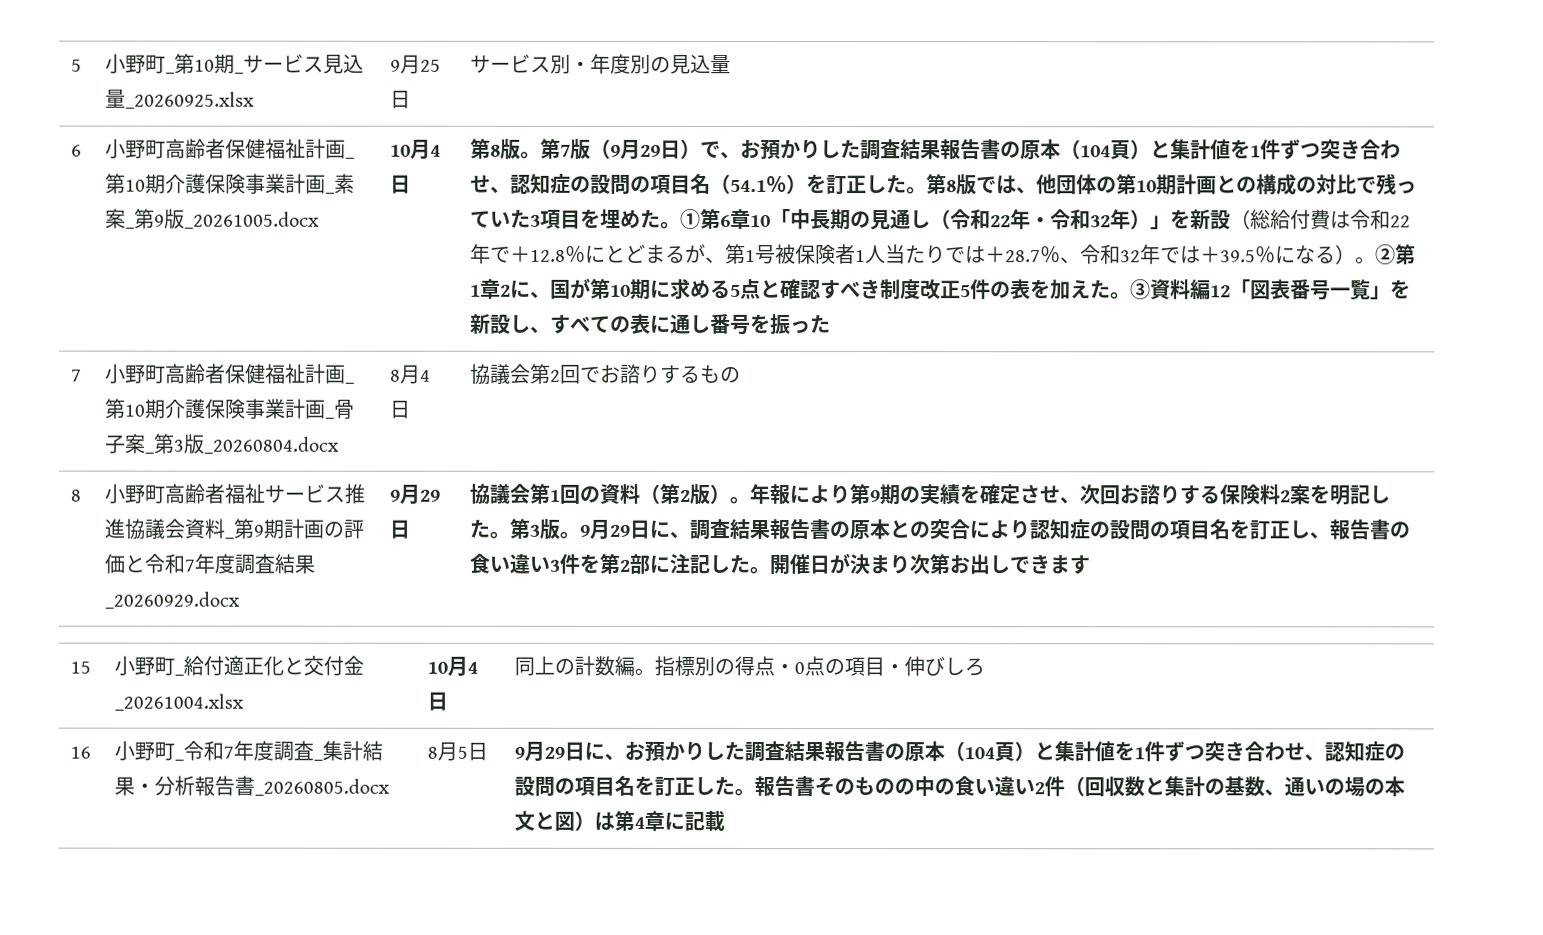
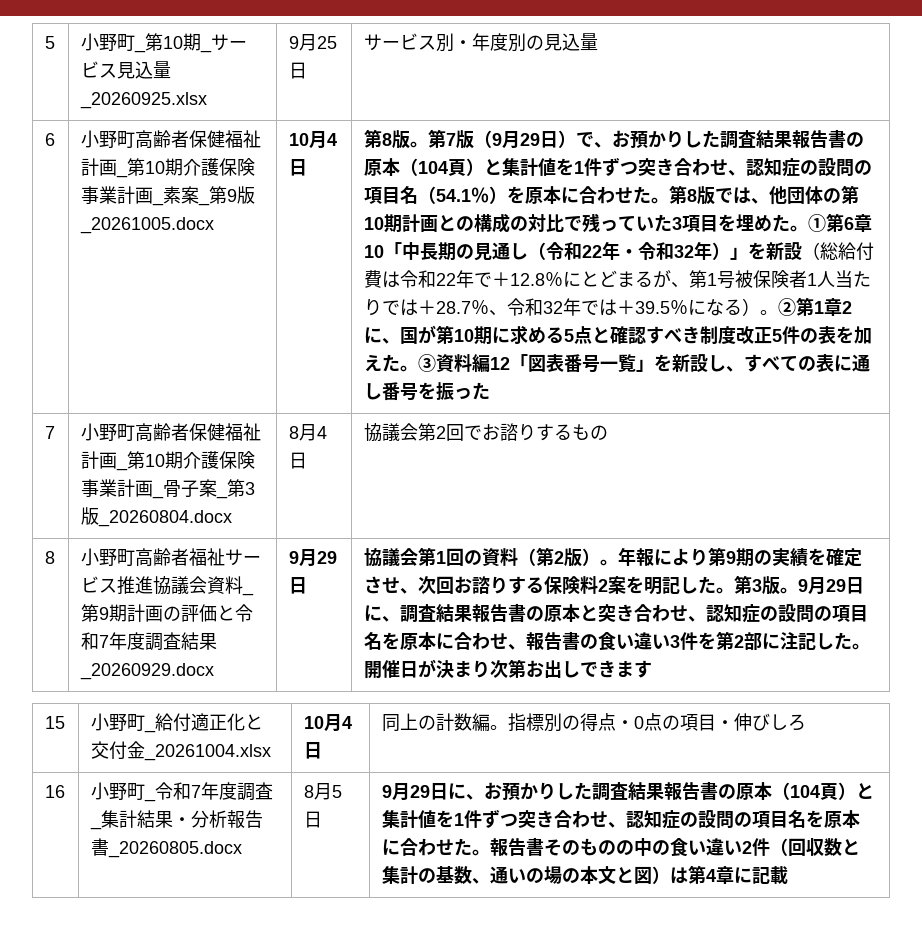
[825,175,887,196] 訂正し -> [524,186,633,204] 原本に合わせ
[908,519,1310,541] の突合により認知症の設問の項目名を訂正し -> [597,604,868,623] [363,632,508,650] 突き合わせ、認知症の設問の項目名を原本に合わせ
[653,776,715,797] 訂正し -> [823,810,860,828] [381,838,454,856] 原本に合わせ

